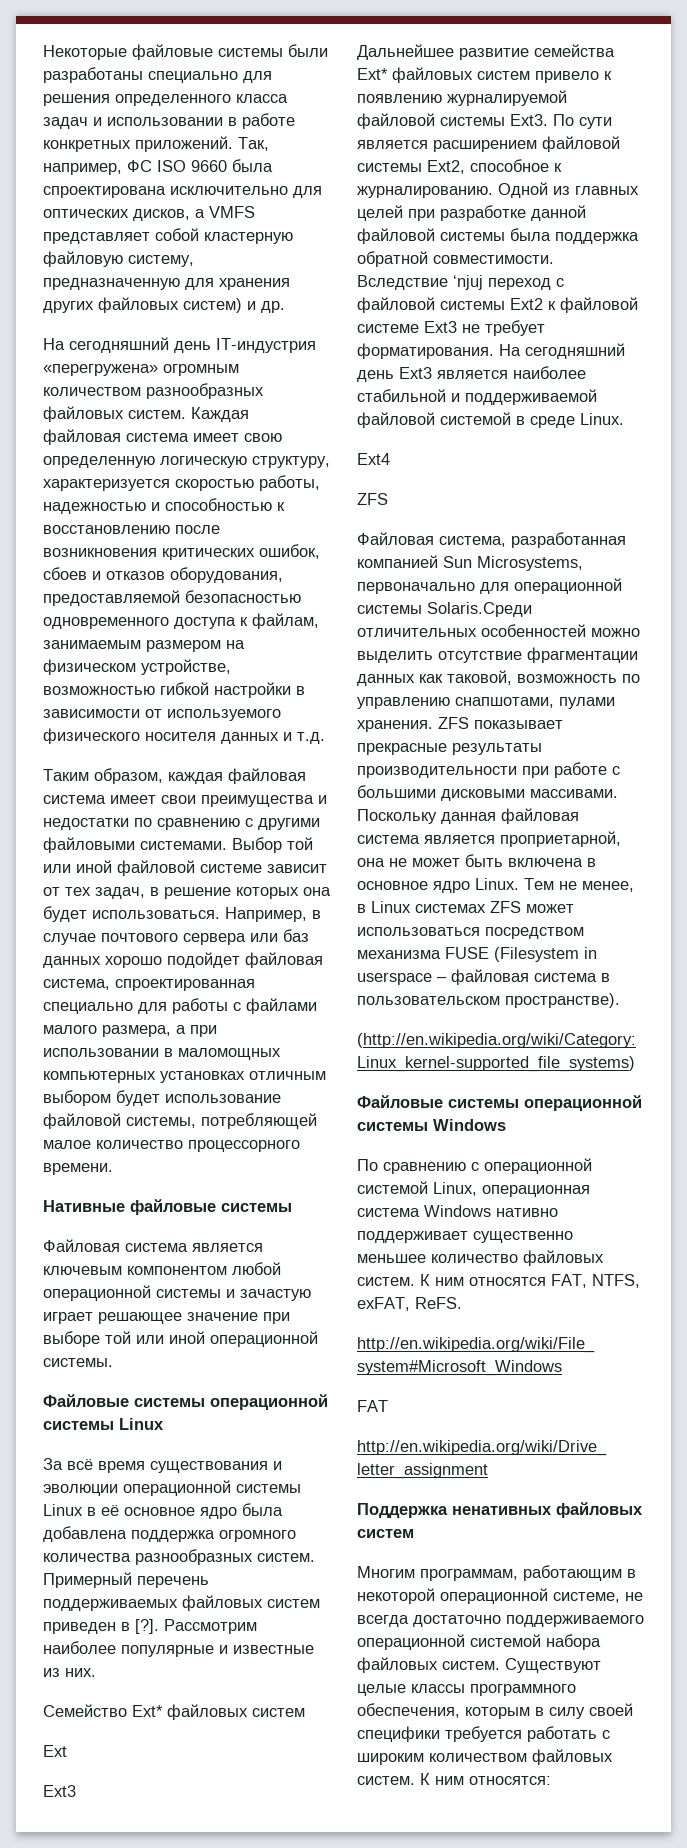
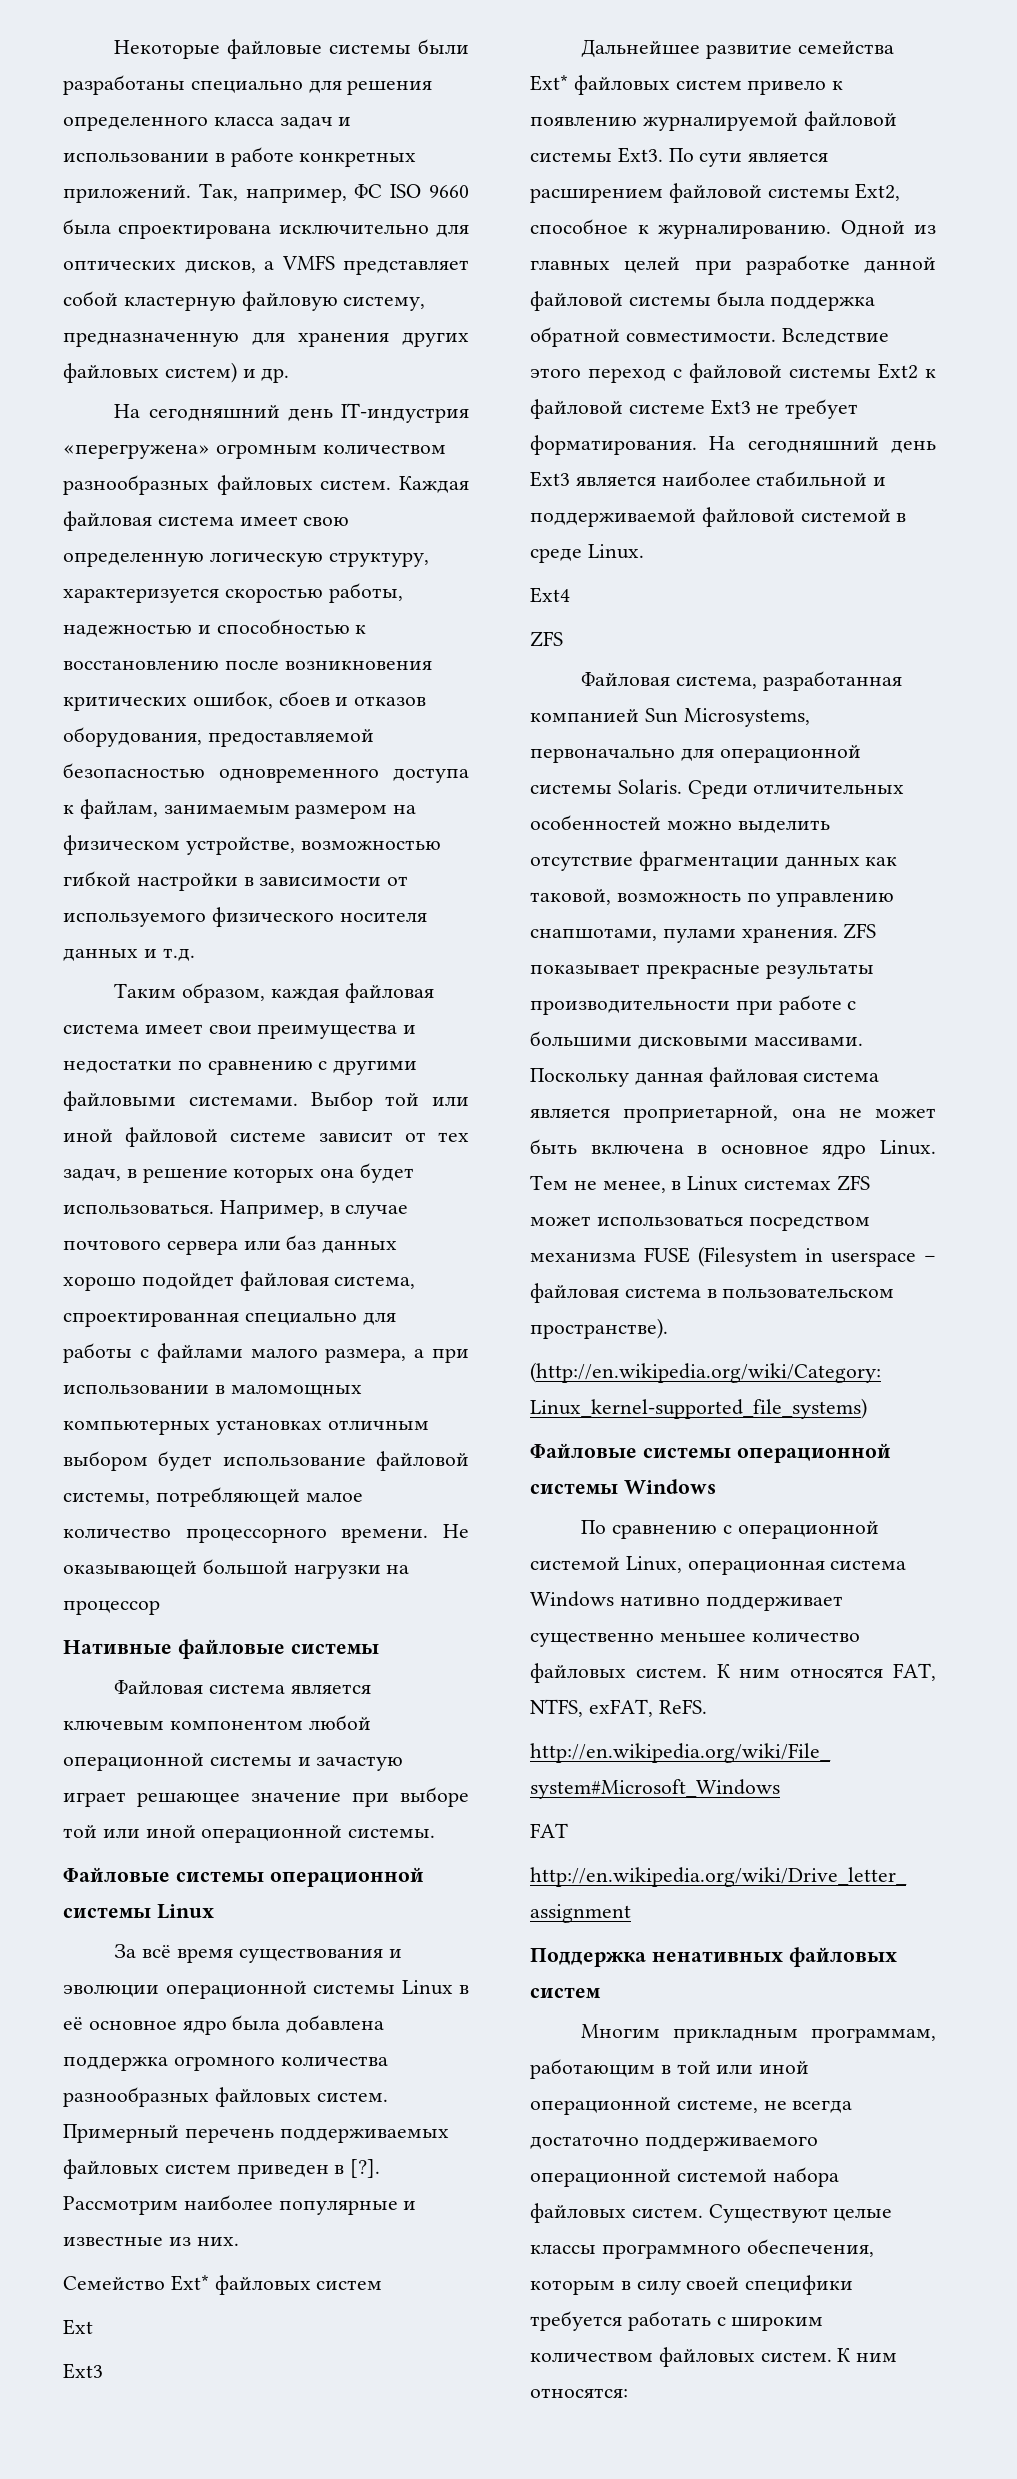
(113, 1169) none -> [443,1524,469,1538] [63,1559,410,1579] [63,1600,160,1615] Не оказывающей большой нагрузки на процессор
(253, 1557) none -> [214,2087,311,2107] файловых
[453,275,483,290] ‘njuj -> [530,368,581,378] этого
[427,602,532,617] Solaris.Среди -> [617,779,748,799] Solaris. Среди
(415, 1572) none -> [673,2028,799,2043] прикладным
[357,1588,435,1604] некоторой -> [676,2061,810,2074] той или иной

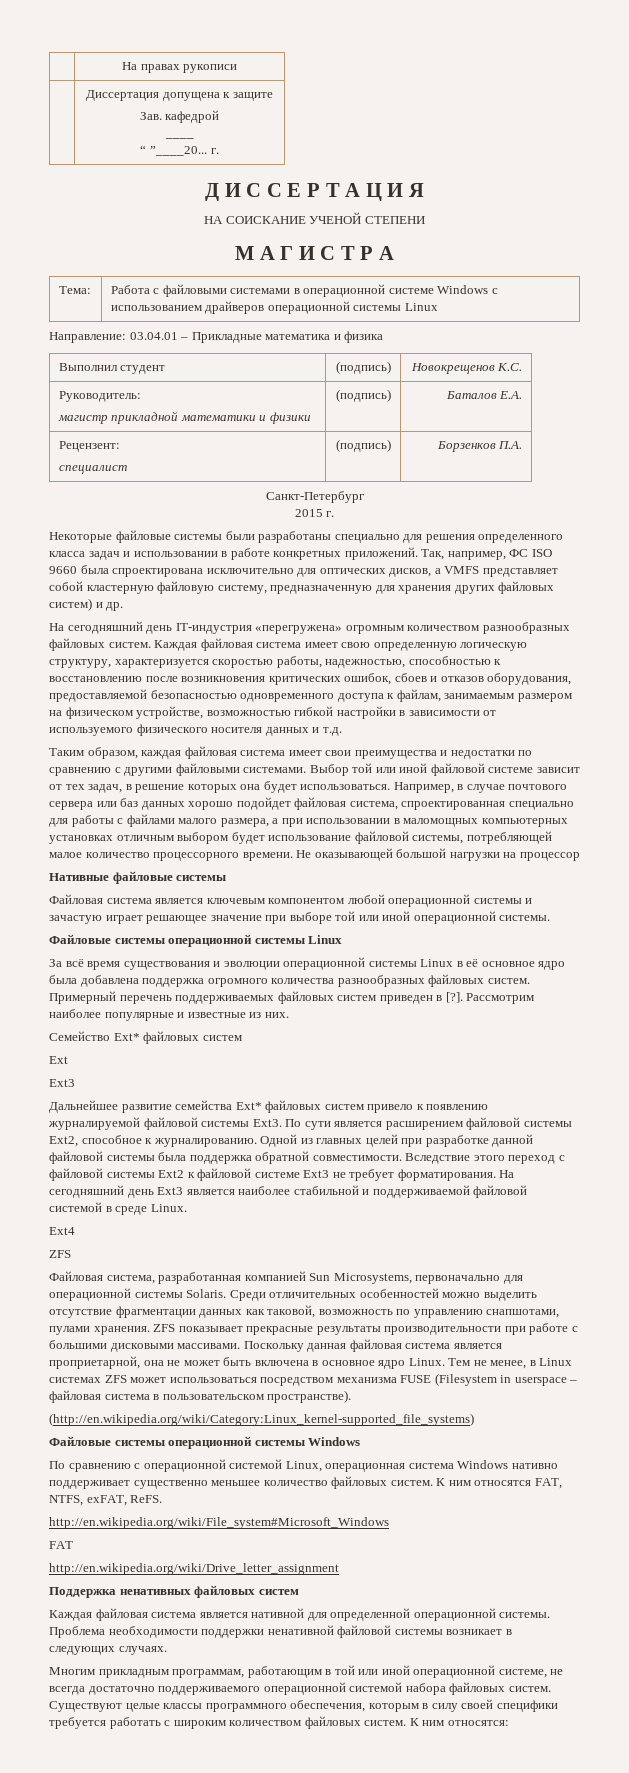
(114, 49) none -> [121,62,238,73] [86,90,273,101] [139,110,220,123] [164,137,194,139] [140,145,219,156] [205,183,424,201] [204,212,425,224] [235,246,394,260] [58,286,91,294] [110,284,498,297] [110,301,438,314] [49,331,384,343] [58,363,166,374] [335,361,391,374] [410,363,523,374] [58,391,141,402] [57,411,311,424] [335,389,391,402] [445,391,523,399] [58,441,120,452] [58,465,127,474] [335,439,391,452] [436,441,523,452] [265,491,364,503] [294,509,335,517] | На правах рукописи // | Диссертация допущена к защите // Зав. кафедрой // ____ // “ ”____20... г. // Д И С С Е Р Т А Ц И Я // НА СОИСКАНИЕ УЧЕНОЙ СТЕПЕНИ // М А Г И С Т Р А // Тема: | Работа с файловыми системами в операционной системе Windows с использованием драйверов операционной системы Linux // Направление: 03.04.01 – Прикладные математика и физика // Выполнил студент | (подпись) | Новокрещенов К.С. // Руководитель: // магистр прикладной математики и физики | (подпись) | Баталов Е.А. // Рецензент: // специалист | (подпись) | Борзенков П.А. // Санкт-Петербург // 2015 г. //
[63,624,211,637] надежностью и -> [325,659,406,668] надежностью,
(601, 1992) none -> [49,1608,551,1621] [49,1625,512,1638] [49,1646,167,1655] // Каждая файловая система является нативной для определенной операционной системы. Проблема необходимости поддержки ненативной файловой системы возникает в следующих случаях.

